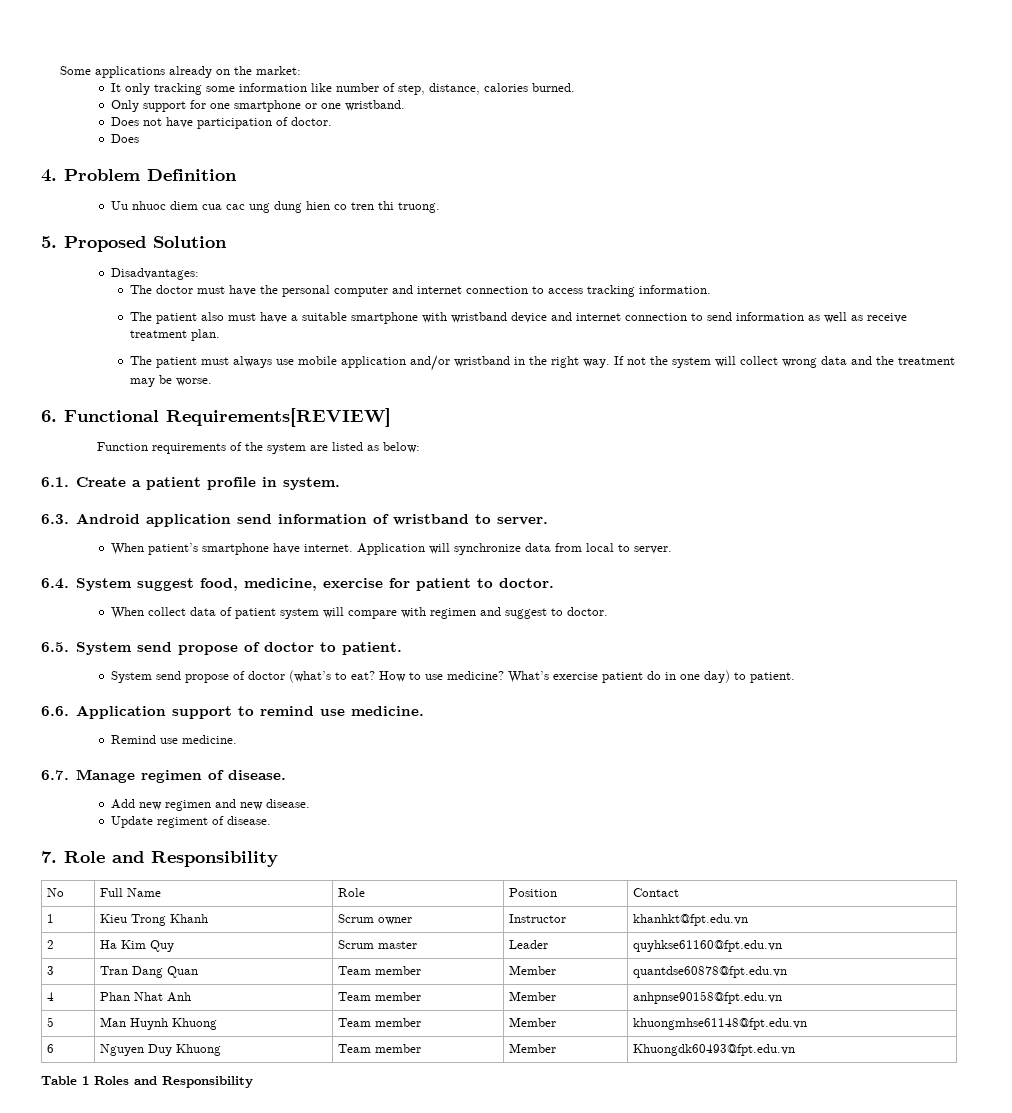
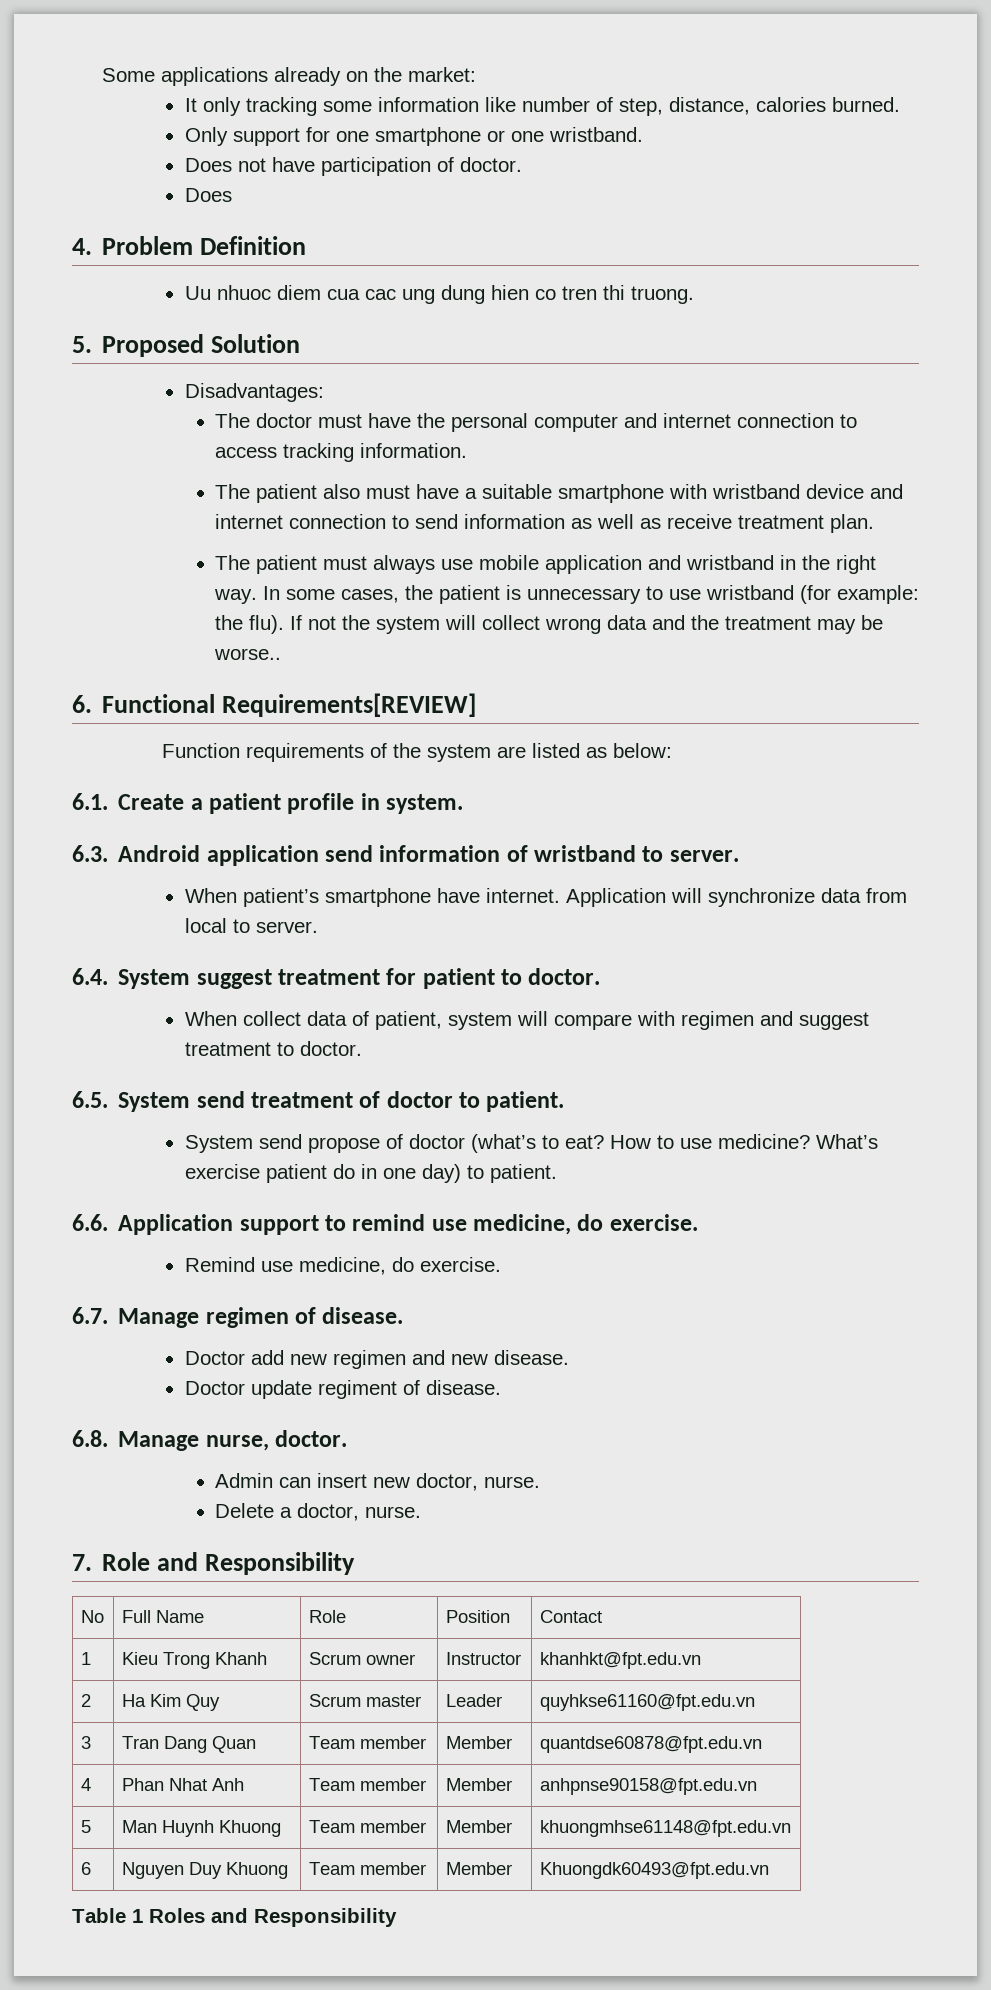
[409,355,450,371] and/or -> [647,555,681,570] and
(610, 363) none -> [262,585,919,604] [214,615,284,634] In some cases, the patient is unnecessary to use wristband (for example: the flu).
[175,378,212,386] worse. -> [213,648,281,660] worse..
[199,578,383,591] food, medicine, exercise -> [277,969,380,985] treatment
[234,608,276,619] patient -> [374,1011,442,1030] patient,
(547, 613) none -> [184,1042,271,1056] treatment
[177,645,238,655] propose -> [250,1092,353,1108] treatment
[350,706,424,716] medicine. -> [472,1214,698,1235] medicine, do exercise.
[181,735,237,744] medicine. -> [298,1257,501,1275] medicine, do exercise.
[110,799,135,809] Add -> [184,1350,284,1365] Doctor add
[110,816,153,828] Update -> [184,1380,312,1399] Doctor update
(271, 820) none -> [72,1430,347,1451] [214,1473,540,1491] [214,1503,421,1521] // 6.8. Manage nurse, doctor. // Admin can insert new doctor, nurse. // Delete a doctor, nurse.

